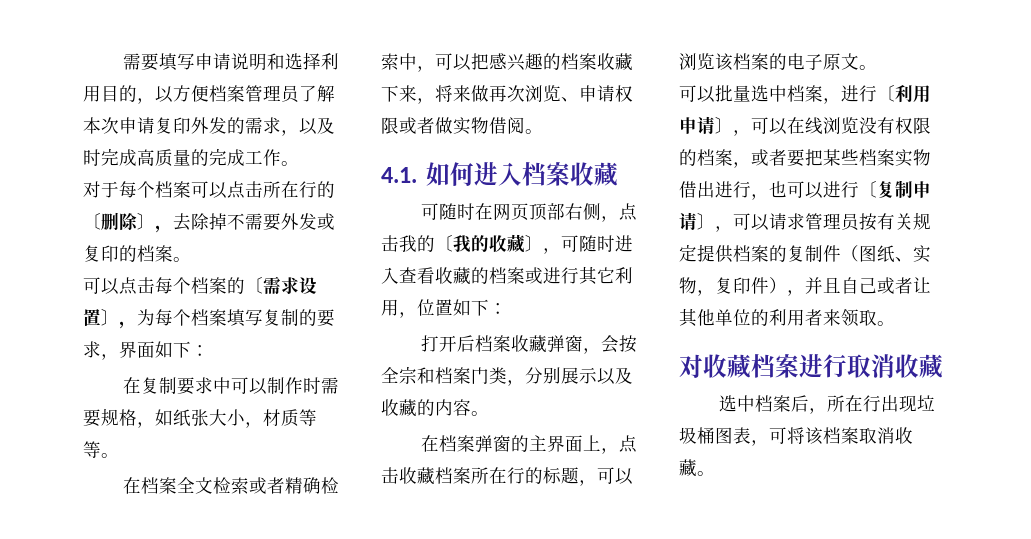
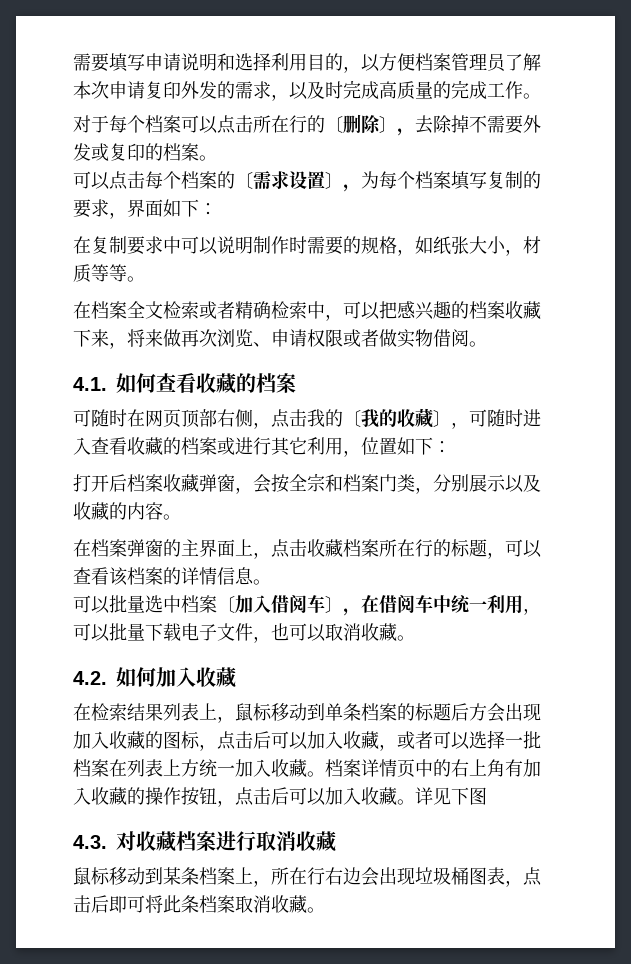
(268, 386) none -> [217,236,253,254] 说明
(101, 418) none -> [343,236,361,254] 的
[473,162,618,186] 进入档案收藏 -> [156,373,296,394] 查看收藏的档案
[679,53,715,70] 浏览 -> [73,567,109,585] 查看
[787,53,859,70] 电子原文 -> [181,567,254,585] 详情信息
[823,85,931,104] [679,116,931,136] [679,149,931,168] [679,180,931,200] [679,212,931,232] [679,244,931,263] [679,277,931,296] [679,308,895,327] ，进行〔利用申请〕，可以在线浏览没有权限的档案，或者要把某些档案实物借出进行，也可以进行〔复制申请〕，可以请求管理员按有关规定提供档案的复制件（图纸、实物，复印件），并且自己或者让其他单位的利用者来领取。 // -> [217,595,541,616] [73,623,415,643] [73,667,236,688] [73,703,541,723] [73,730,541,751] [73,759,541,778] [73,787,487,807] [73,835,107,849] 〔加入借阅车〕，在借阅车中统一利用，可以批量下载电子文件，也可以取消收藏。 // 4.2.如何加入收藏 // 在检索结果列表上，鼠标移动到单条档案的标题后方会出现加入收藏的图标，点击后可以加入收藏，或者可以选择一批档案在列表上方统一加入收藏。档案详情页中的右上角有加入收藏的操作按钮，点击后可以加入收藏。详见下图 // 4.3.
[719,395,810,412] 选中档案后 -> [73,867,253,885] 鼠标移动到某条档案上
(882, 403) none -> [325,867,379,886] 右边会
[769,427,823,445] 可将该 -> [523,867,542,886] [73,895,199,913] 点击后即可将此条

